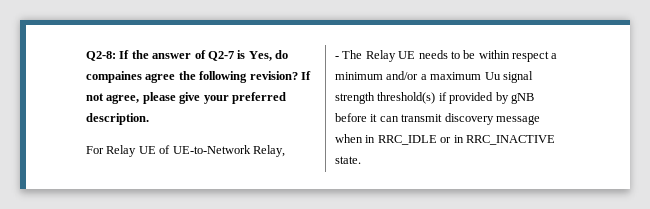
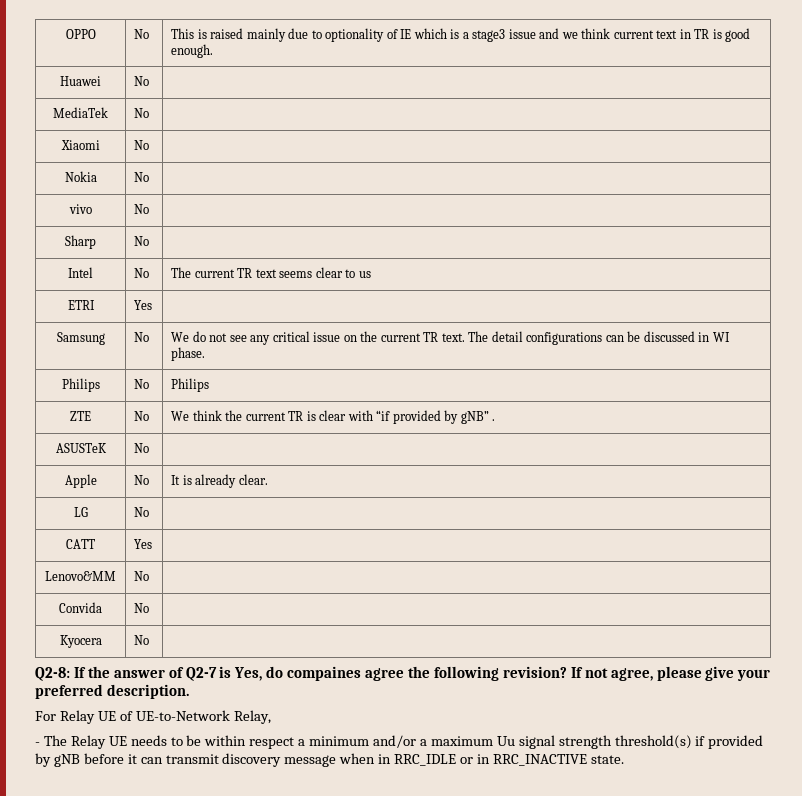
(86, 56) none -> [65,29,96,39] [134,29,150,39] [171,28,751,42] [171,44,214,58] [60,76,101,86] [134,76,150,86] [53,107,108,118] [134,108,150,118] [60,140,100,150] [134,140,150,150] [64,171,97,182] [134,172,150,182] [68,204,92,214] [134,204,150,214] [65,235,96,249] [134,236,150,246] [68,267,93,278] [134,268,150,278] [171,267,371,278] [67,300,95,310] [134,300,153,310] [56,332,105,345] [134,332,150,342] [171,331,730,345] [171,347,206,361] [61,378,100,392] [134,379,150,389] [171,378,210,392] [70,411,91,421] [134,411,150,421] [171,410,496,424] [55,443,107,453] [134,443,150,453] [64,474,97,488] [134,475,150,485] [171,474,268,488] [73,507,88,517] [134,507,150,517] [66,539,95,549] [134,539,153,549] [45,571,116,581] [134,571,150,581] [59,602,102,613] [134,603,150,613] [59,635,102,648] [134,635,150,645] OPPO | No | This is raised mainly due to optionality of IE which is a stage3 issue and we think current text in TR is good enough. // Huawei | No | // MediaTek | No | // Xiaomi | No | // Nokia | No | // vivo | No | // Sharp | No | // Intel | No | The current TR text seems clear to us // ETRI | Yes | // Samsung | No | We do not see any critical issue on the current TR text. The detail configurations can be discussed in WI phase. // Philips | No | Philips // ZTE | No | We think the current TR is clear with “if provided by gNB” . // ASUSTeK | No | // Apple | No | It is already clear. // LG | No | // CATT | Yes | // Lenovo&MM | No | // Convida | No | // Kyocera | No | //

